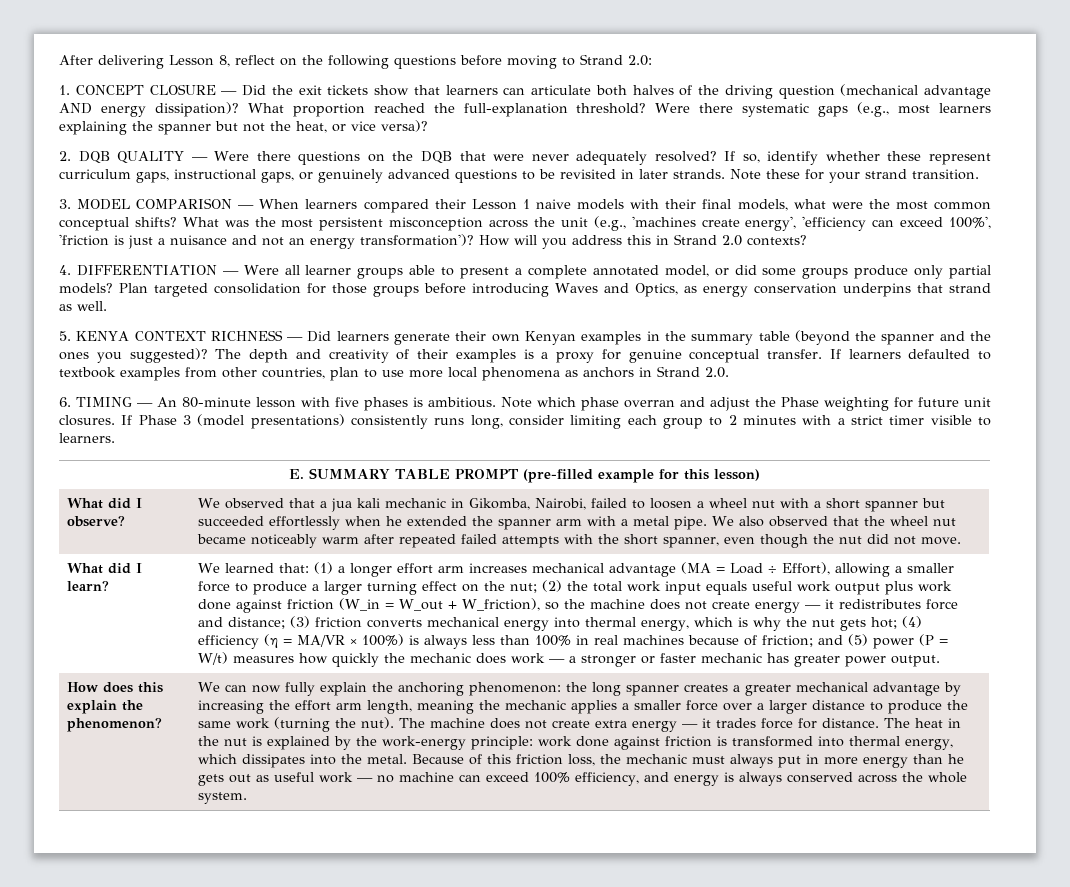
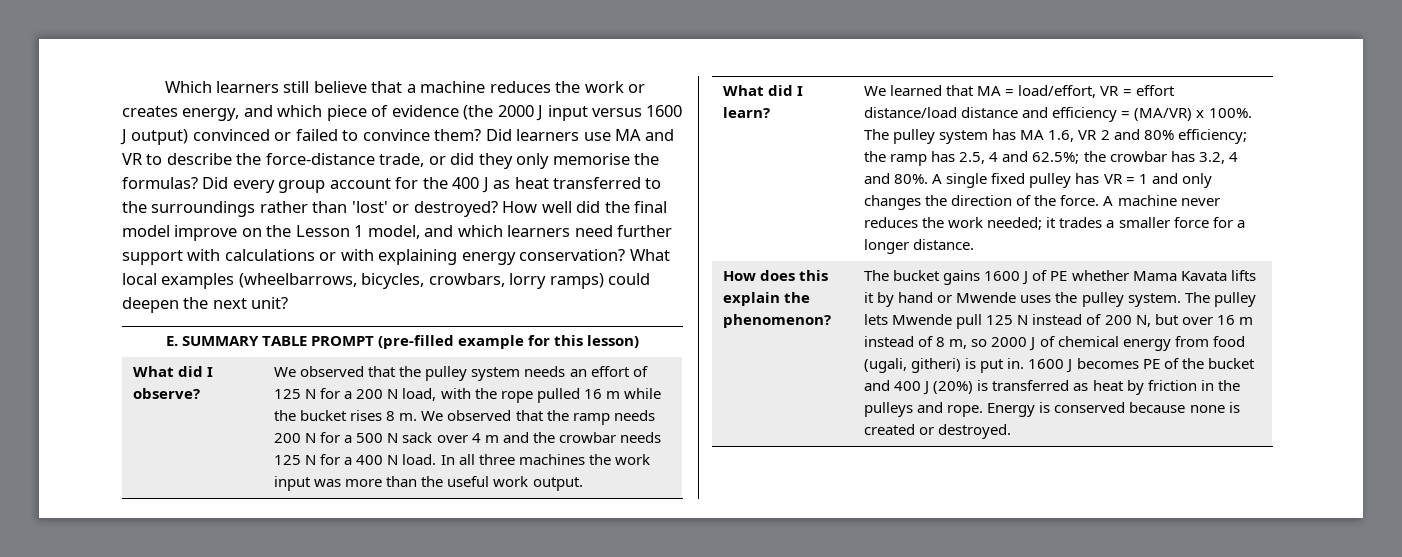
[59,54,652,69] [59,84,991,99] [59,102,992,117] [59,120,428,135] [59,151,991,165] [59,169,979,183] [59,198,991,213] [59,216,992,231] [59,234,807,249] [59,265,991,279] [59,283,992,297] [59,301,107,311] [59,330,991,345] [59,348,991,363] [59,366,729,381] [59,397,991,411] [59,414,992,429] [59,433,115,443] After delivering Lesson 8, reflect on the following questions before moving to Strand 2.0: // 1. CONCEPT CLOSURE — Did the exit tickets show that learners can articulate both halves of the driving question (mechanical advantage AND energy dissipation)? What proportion reached the full-explanation threshold? Were there systematic gaps (e.g., most learners explaining the spanner but not the heat, or vice versa)? // 2. DQB QUALITY — Were there questions on the DQB that were never adequately resolved? If so, identify whether these represent curriculum gaps, instructional gaps, or genuinely advanced questions to be revisited in later strands. Note these for your strand transition. // 3. MODEL COMPARISON — When learners compared their Lesson 1 naive models with their final models, what were the most common conceptual shifts? What was the most persistent misconception across the unit (e.g., 'machines create energy', 'efficiency can exceed 100%', 'friction is just a nuisance and not an energy transformation')? How will you address this in Strand 2.0 contexts? // 4. DIFFERENTIATION — Were all learner groups able to present a complete annotated model, or did some groups produce only partial models? Plan targeted consolidation for those groups before introducing Waves and Optics, as energy conservation underpins that strand as well. // 5. KENYA CONTEXT RICHNESS — Did learners generate their own Kenyan examples in the summary table (beyond the spanner and the ones you suggested)? The depth and creativity of their examples is a proxy for genuine conceptual transfer. If learners defaulted to textbook examples from other countries, plan to use more local phenomena as anchors in Strand 2.0. // 6. TIMING — An 80-minute lesson with five phases is ambitious. Note which phase overran and adjust the Phase weighting for future unit closures. If Phase 3 (model presentations) consistently runs long, consider limiting each group to 2 minutes with a strict timer visible to learners. -> [164,81,646,93] [122,105,683,121] [120,129,675,145] [122,153,660,169] [122,177,662,193] [122,201,668,217] [122,225,673,241] [122,249,670,265] [122,273,651,289] [122,297,289,313] Which learners still believe that a machine reduces the work or creates energy, and which piece of evidence (the 2000 J input versus 1600 J output) convinced or failed to convince them? Did learners use MA and VR to describe the force-distance trade, or did they only memorise the formulas? Did every group account for the 400 J as heat transferred to the surroundings rather than 'lost' or destroyed? How well did the final model improve on the Lesson 1 model, and which learners need further support with calculations or with explaining energy conservation? What local examples (wheelbarrows, bicycles, crowbars, lorry ramps) could deepen the next unit?
[319,498,945,512] [197,516,956,530] [196,534,961,548] a jua kali mechanic in Gikomba, Nairobi, failed to loosen a wheel nut with a short spanner but succeeded effortlessly when he extended the spanner arm with a metal pipe. We also observed that the wheel nut became noticeably warm after repeated failed attempts with the short spanner, even though the nut did not move. -> [399,366,648,381] [274,388,661,403] [274,410,655,425] [274,432,661,443] [274,454,650,465] [274,476,583,491] the pulley system needs an effort of 125 N for a 200 N load, with the rope pulled 16 m while the bucket rises 8 m. We observed that the ramp needs 200 N for a 500 N sack over 4 m and the crowbar needs 125 N for a 400 N load. In all three machines the work input was more than the useful work output.
[278,562,954,577] [197,580,952,595] [197,598,958,613] [197,616,922,631] [197,634,948,649] [197,652,940,667] that: (1) a longer effort arm increases mechanical advantage (MA = Load ÷ Effort), allowing a smaller force to produce a larger turning effect on the nut; (2) the total work input equals useful work output plus work done against friction (W_in = W_out + W_friction), so the machine does not create energy — it redistributes force and distance; (3) friction converts mechanical energy into thermal energy, which is why the nut gets hot; (4) efficiency (η = MA/VR × 100%) is always less than 100% in real machines because of friction; and (5) power (P = W/t) measures how quickly the mechanic does work — a stronger or faster mechanic has greater power output. -> [946,85,1175,98] [864,107,1252,122] [864,129,1247,144] [864,151,1238,166] [864,173,1212,188] [864,195,1220,210] [864,217,1245,230] [864,239,975,254] that MA = load/effort, VR = effort distance/load distance and efficiency = (MA/VR) x 100%. The pulley system has MA 1.6, VR 2 and 80% efficiency; the ramp has 2.5, 4 and 62.5%; the crowbar has 3.2, 4 and 80%. A single fixed pulley has VR = 1 and only changes the direction of the force. A machine never reduces the work needed; it trades a smaller force for a longer distance.
[197,682,961,696] [197,700,968,714] [197,717,961,732] [197,736,953,750] [197,754,964,768] [197,772,967,786] [197,792,247,804] We can now fully explain the anchoring phenomenon: the long spanner creates a greater mechanical advantage by increasing the effort arm length, meaning the mechanic applies a smaller force over a larger distance to produce the same work (turning the nut). The machine does not create extra energy — it trades force for distance. The heat in the nut is explained by the work-energy principle: work done against friction is transformed into thermal energy, which dissipates into the metal. Because of this friction loss, the mechanic must always put in more energy than he gets out as useful work — no machine can exceed 100% efficiency, and energy is always conserved across the whole system. -> [864,270,1256,285] [864,292,1256,307] [864,314,1253,329] [864,336,1245,351] [864,358,1255,373] [864,380,1240,395] [864,402,1240,417] [864,424,1012,439] The bucket gains 1600 J of PE whether Mama Kavata lifts it by hand or Mwende uses the pulley system. The pulley lets Mwende pull 125 N instead of 200 N, but over 16 m instead of 8 m, so 2000 J of chemical energy from food (ugali, githeri) is put in. 1600 J becomes PE of the bucket and 400 J (20%) is transferred as heat by friction in the pulleys and rope. Energy is conserved because none is created or destroyed.

